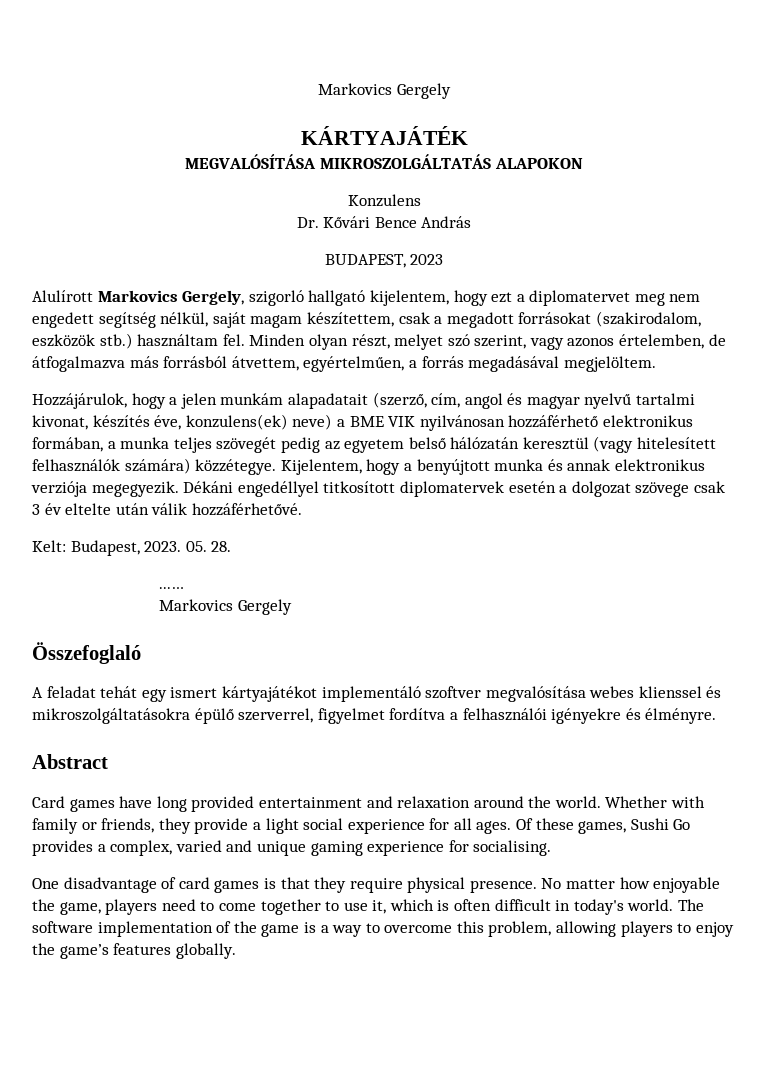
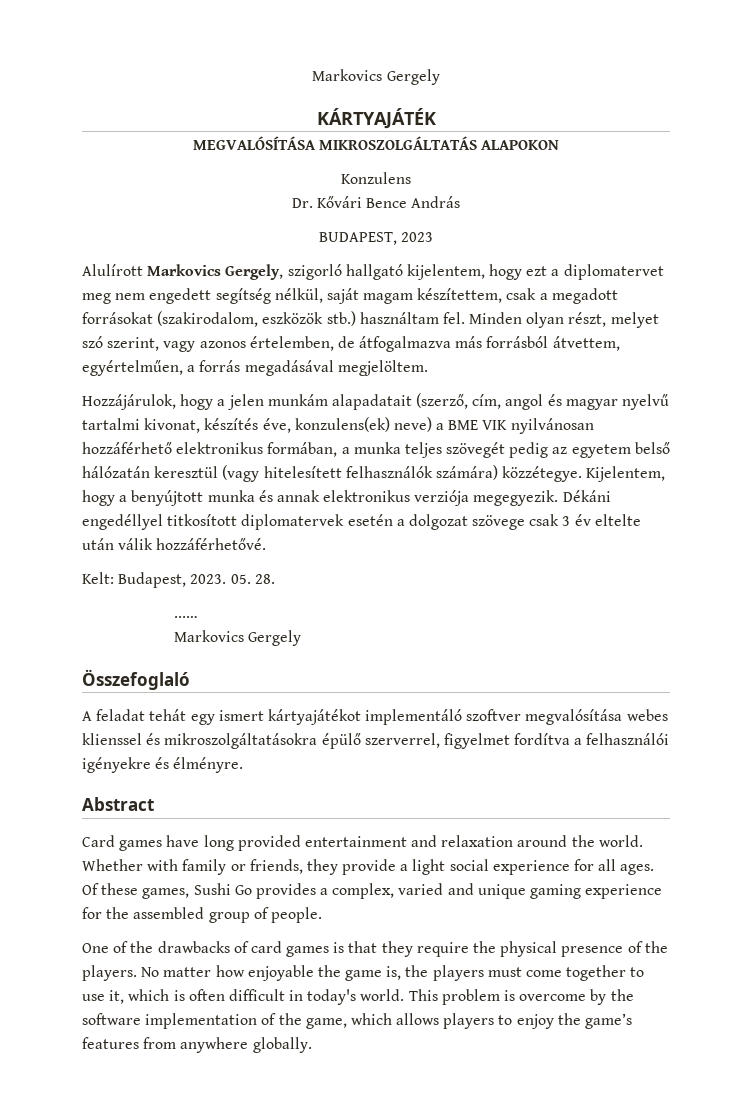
[473,840,552,856] [32,877,157,893] socialising. // One disadvantage -> [106,907,322,923] [82,941,230,953] the assembled group of people. // One of the drawbacks
[407,877,537,893] physical presence. -> [473,941,668,957] [82,965,137,981] the physical presence of the players.
[59,899,215,915] game, players need to -> [345,965,522,981] game is, the players must
[678,899,705,911] [32,921,617,937] The software implementation of the game is a way to overcome this problem, allowing -> [408,989,634,1005] [82,1013,440,1029] This problem is overcome by the software implementation of the game, which allows
(172, 949) none -> [143,1037,249,1053] from anywhere

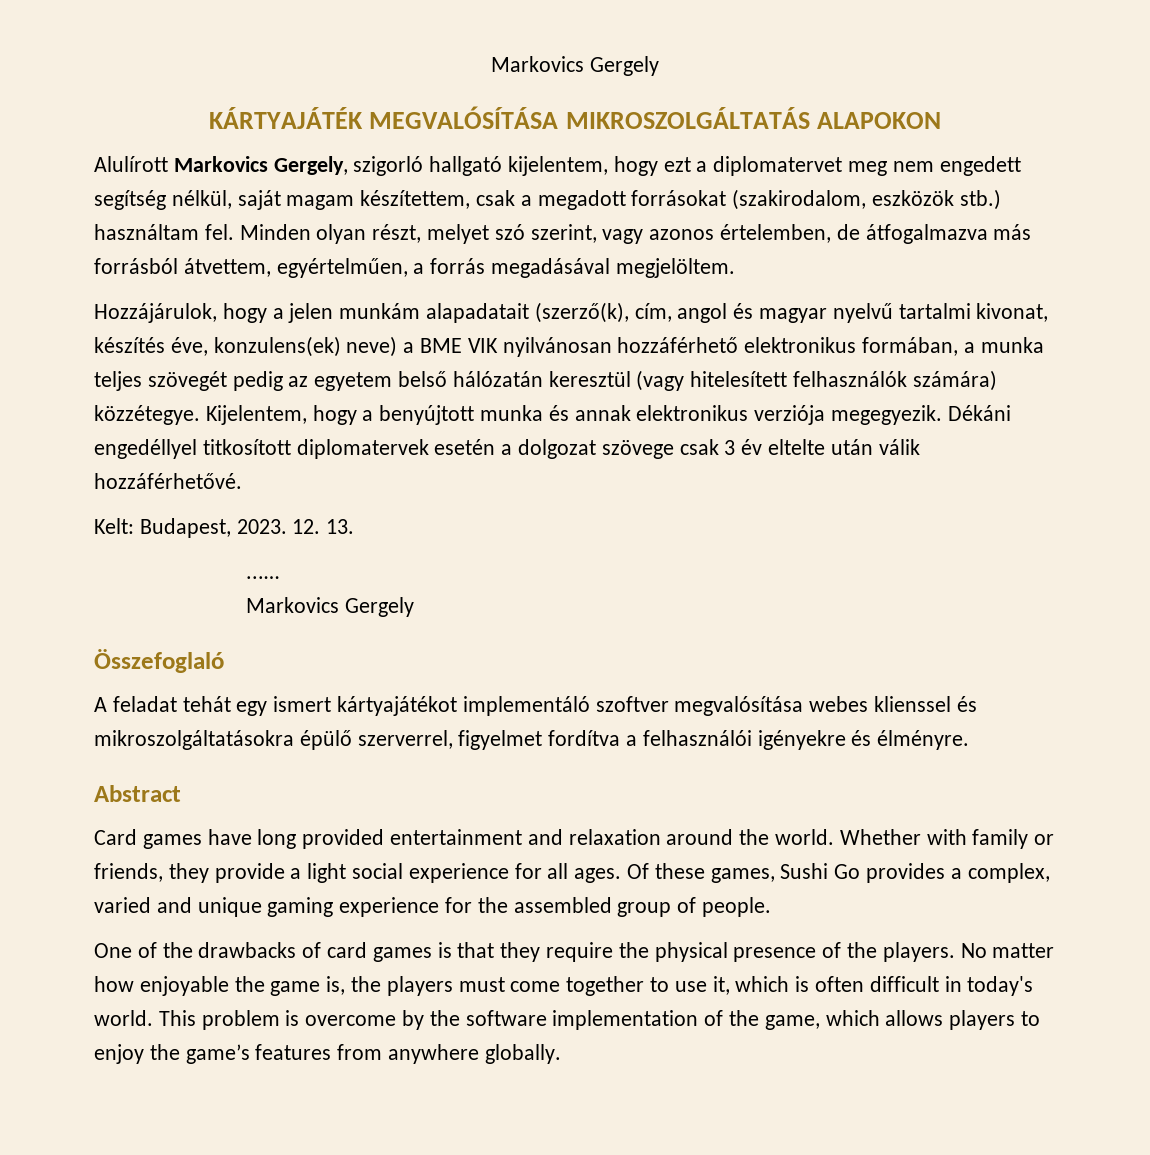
(436, 118) // -> (364, 118) none
[341,172,411,184] [291,196,461,208] [318,232,434,245] // Konzulens // Dr. Kővári Bence András // BUDAPEST, 2023 -> (941, 120) none
[416,393,469,409] (szerző, -> [534,302,629,323] (szerző(k),
[230,574,275,584] 05. 28. -> [292,519,355,534] 12. 13.

